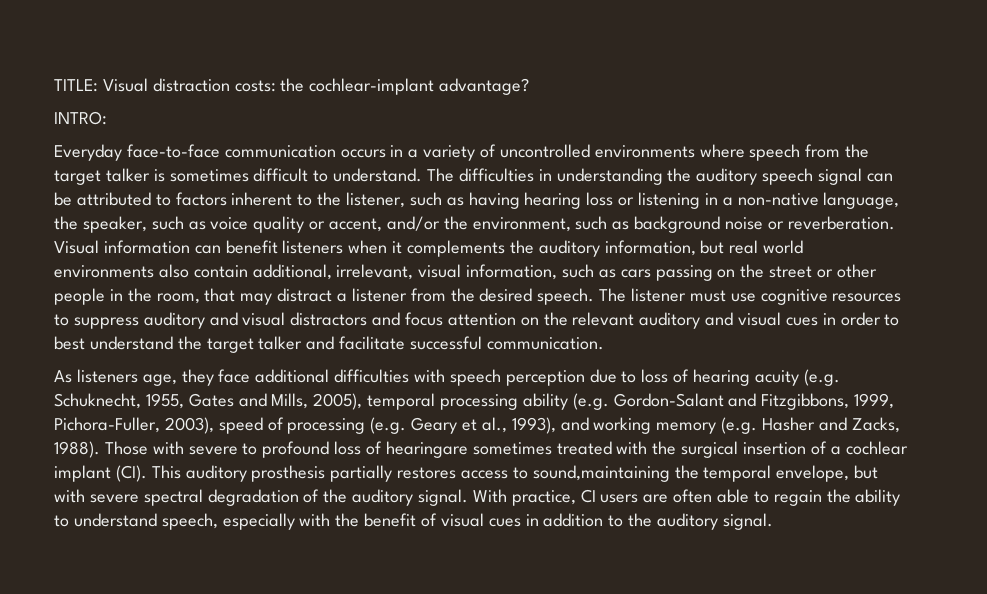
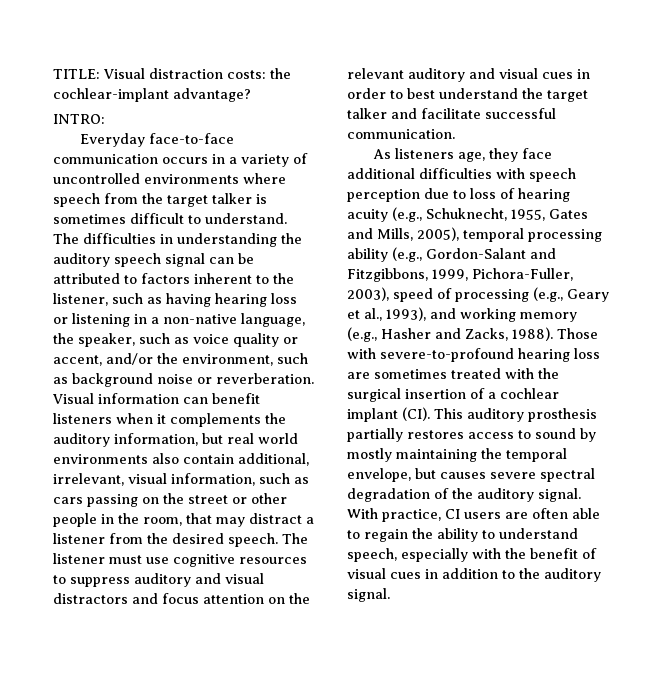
[803,369,840,386] (e.g. -> [392,207,422,222] (e.g.,
[572,393,609,410] (e.g. -> [392,247,422,262] (e.g.,
[370,417,407,434] (e.g. -> [533,287,563,302] (e.g.,
[721,417,758,434] (e.g. -> [347,327,377,342] (e.g.,
[188,441,468,458] severe to profound loss of hearingare -> [380,348,600,362] [347,372,370,379] severe-to-profound hearing loss are
[532,465,670,482] sound,maintaining -> [535,428,596,442] [347,448,477,462] sound by mostly maintaining
[54,489,85,503] with -> [440,472,486,479] causes

